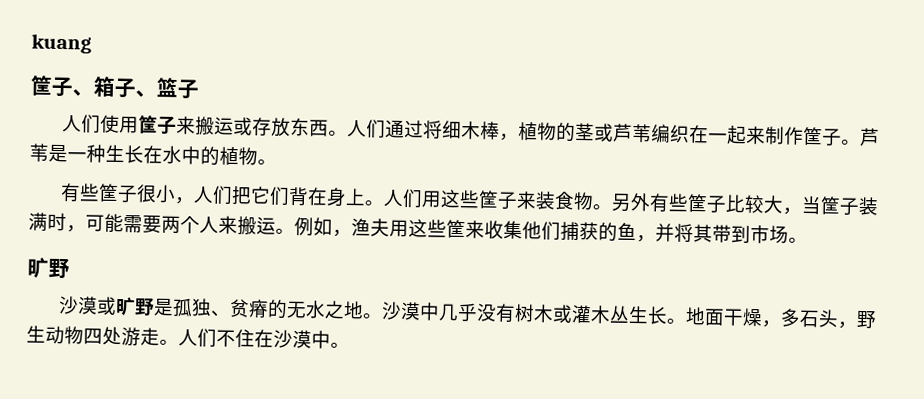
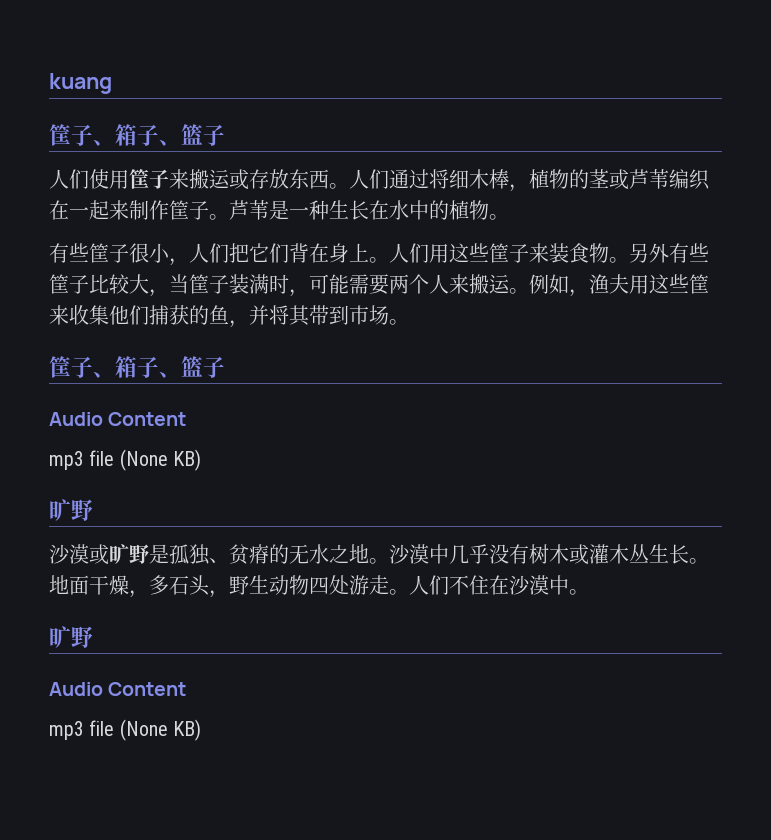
(808, 240) none -> [49,356,225,378] [49,412,187,426] [49,449,202,471] // 筐子、箱子、篮子 // Audio Content // mp3 file (None KB)
(350, 345) none -> [49,626,93,648] [49,682,187,696] [49,719,202,741] // 旷野 // Audio Content // mp3 file (None KB)

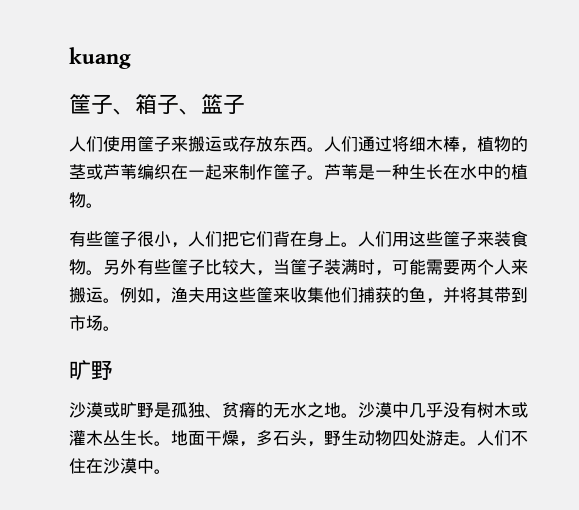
[49,356,225,378] [49,412,187,426] [49,449,202,471] // 筐子、箱子、篮子 // Audio Content // mp3 file (None KB) -> (120, 328) none
[49,626,93,648] [49,682,187,696] [49,719,202,741] // 旷野 // Audio Content // mp3 file (None KB) -> (171, 471) none

